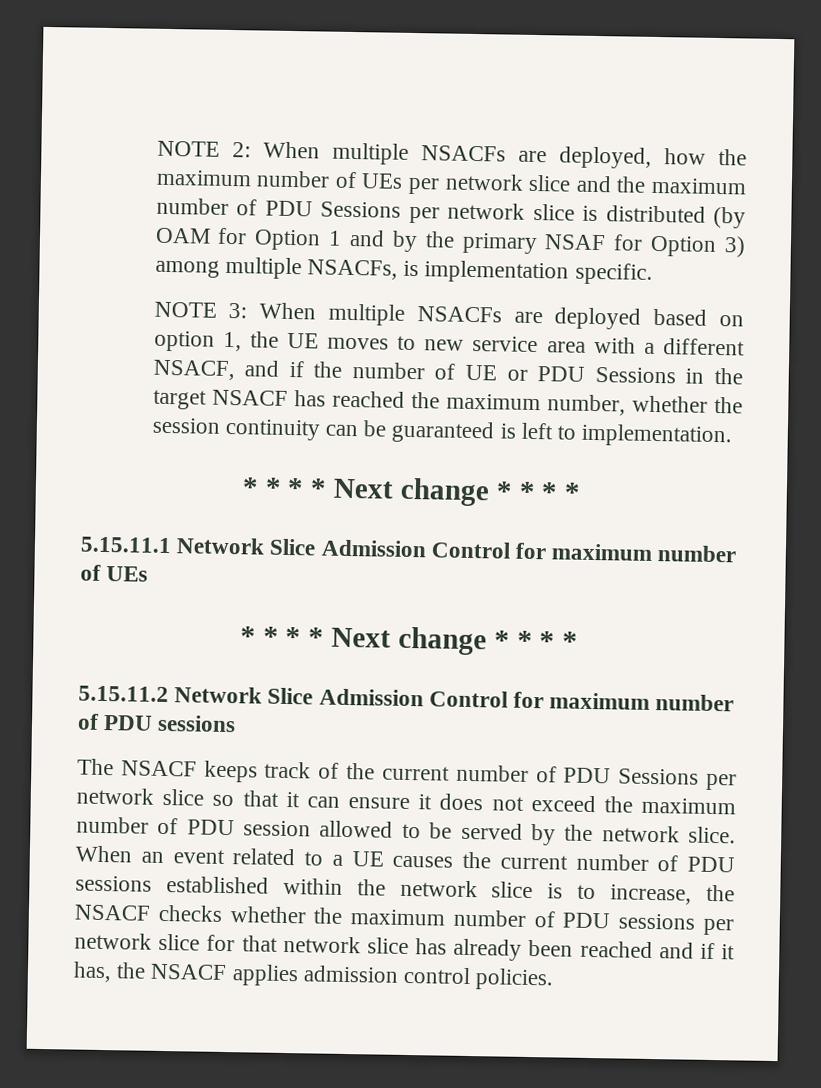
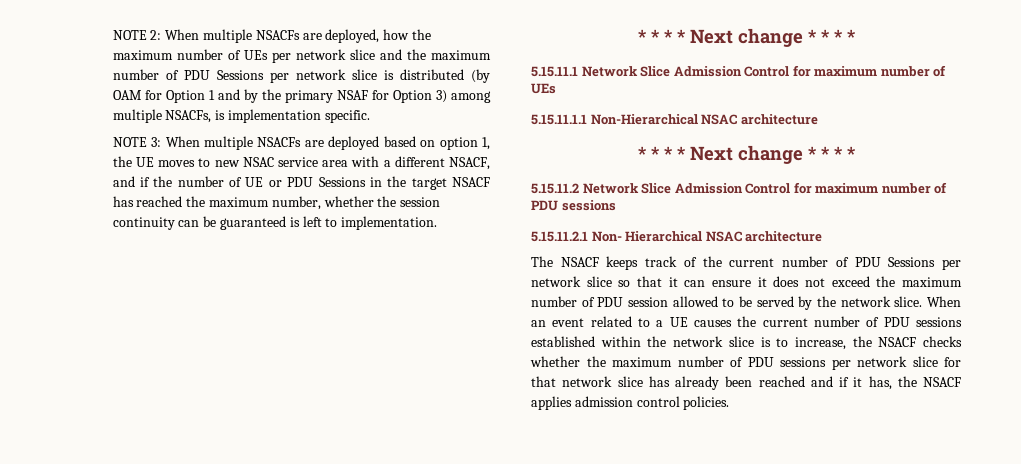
(465, 345) none -> [242,157,274,167] NSAC
(149, 574) none -> [531,114,818,125] // 5.15.11.1.1 Non-Hierarchical NSAC architecture
(237, 723) none -> [531,231,823,242] // 5.15.11.2.1 Non- Hierarchical NSAC architecture

